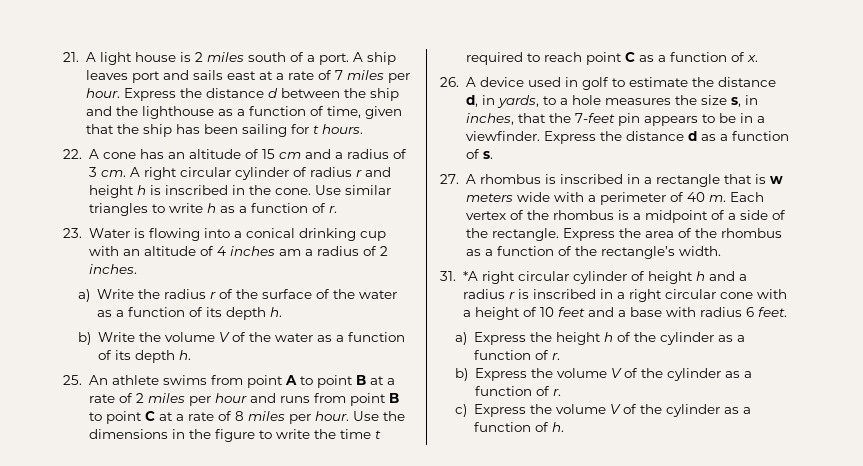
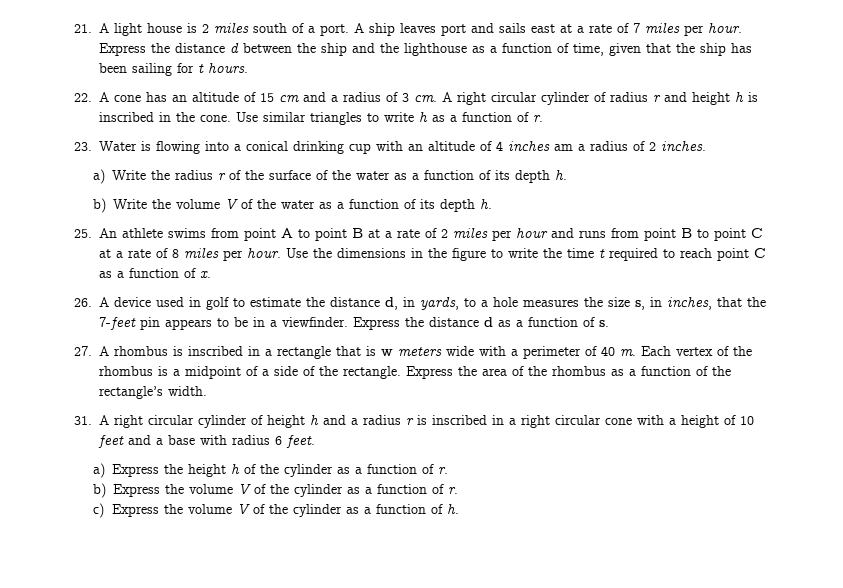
[462,271,478,281] *A -> [99,415,109,425] A

